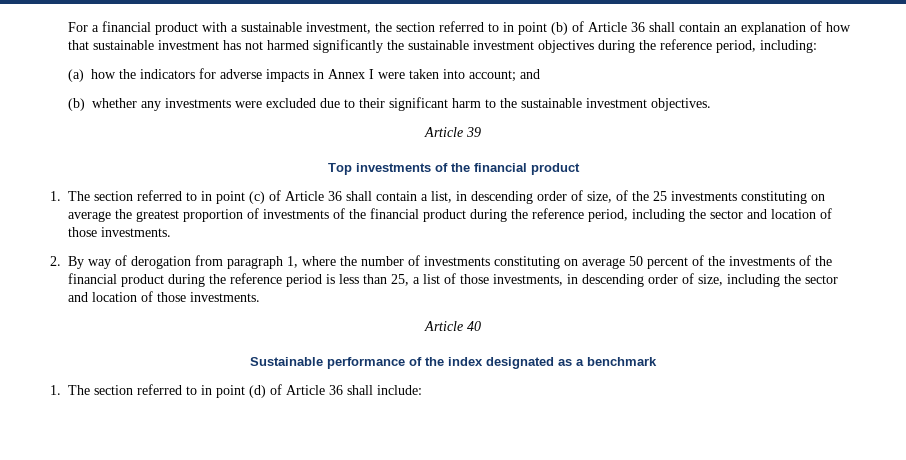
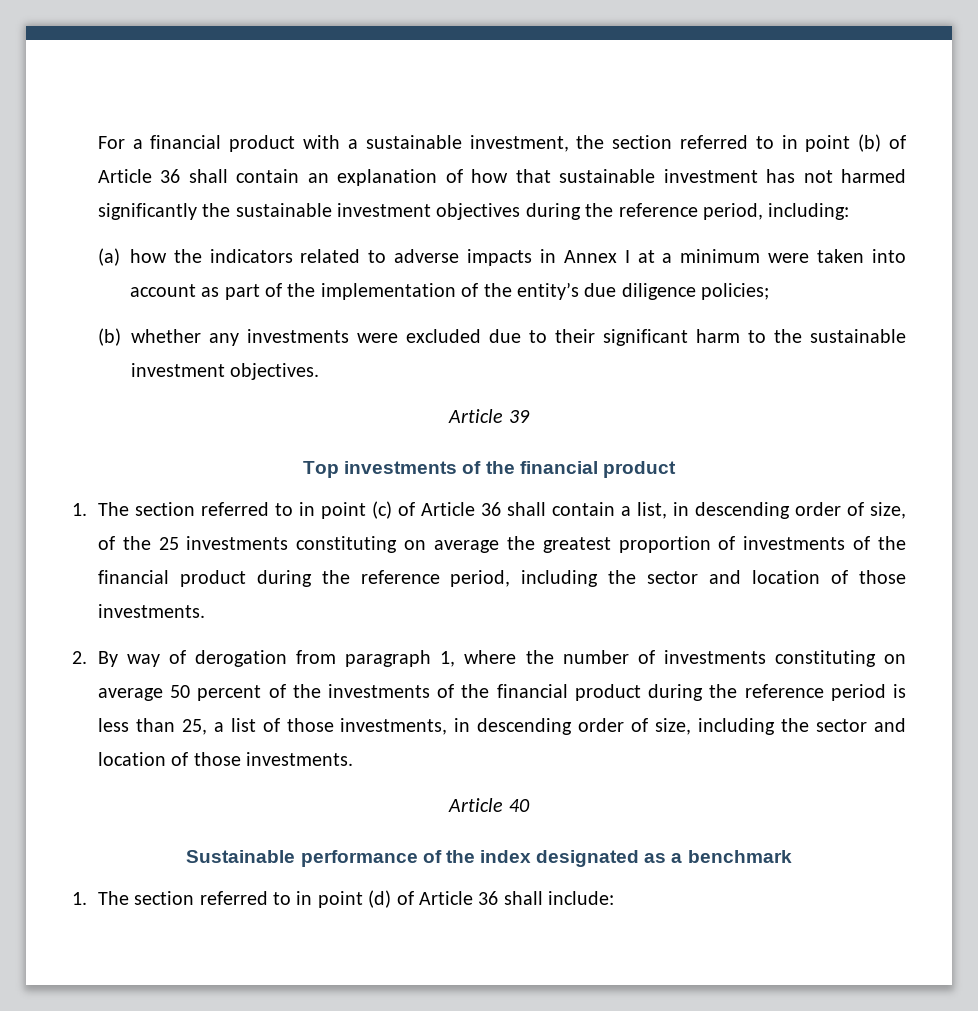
[199,68,217,79] for -> [300,249,387,263] related to
[378,69,541,82] were taken into account; and -> [637,249,906,263] [129,282,770,300] at a minimum were taken into account as part of the implementation of the entity’s due diligence policies;

